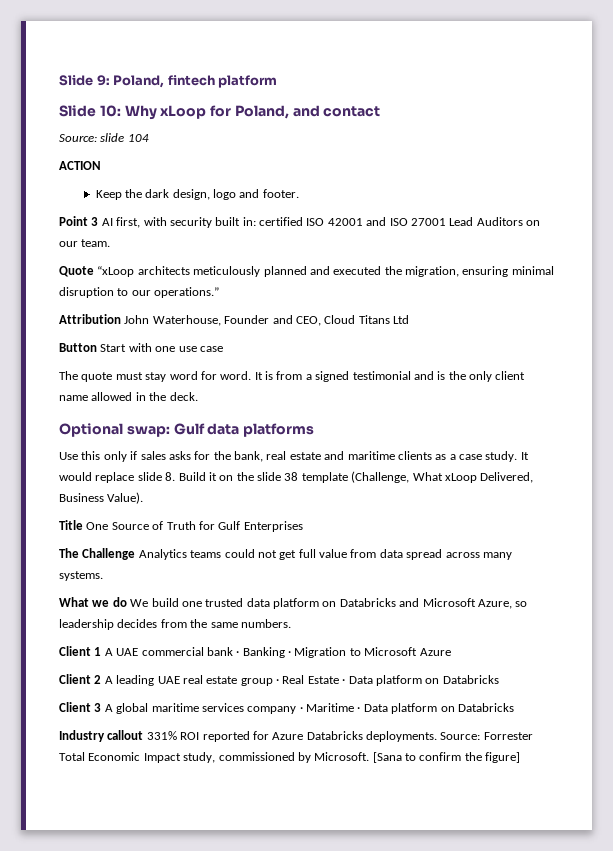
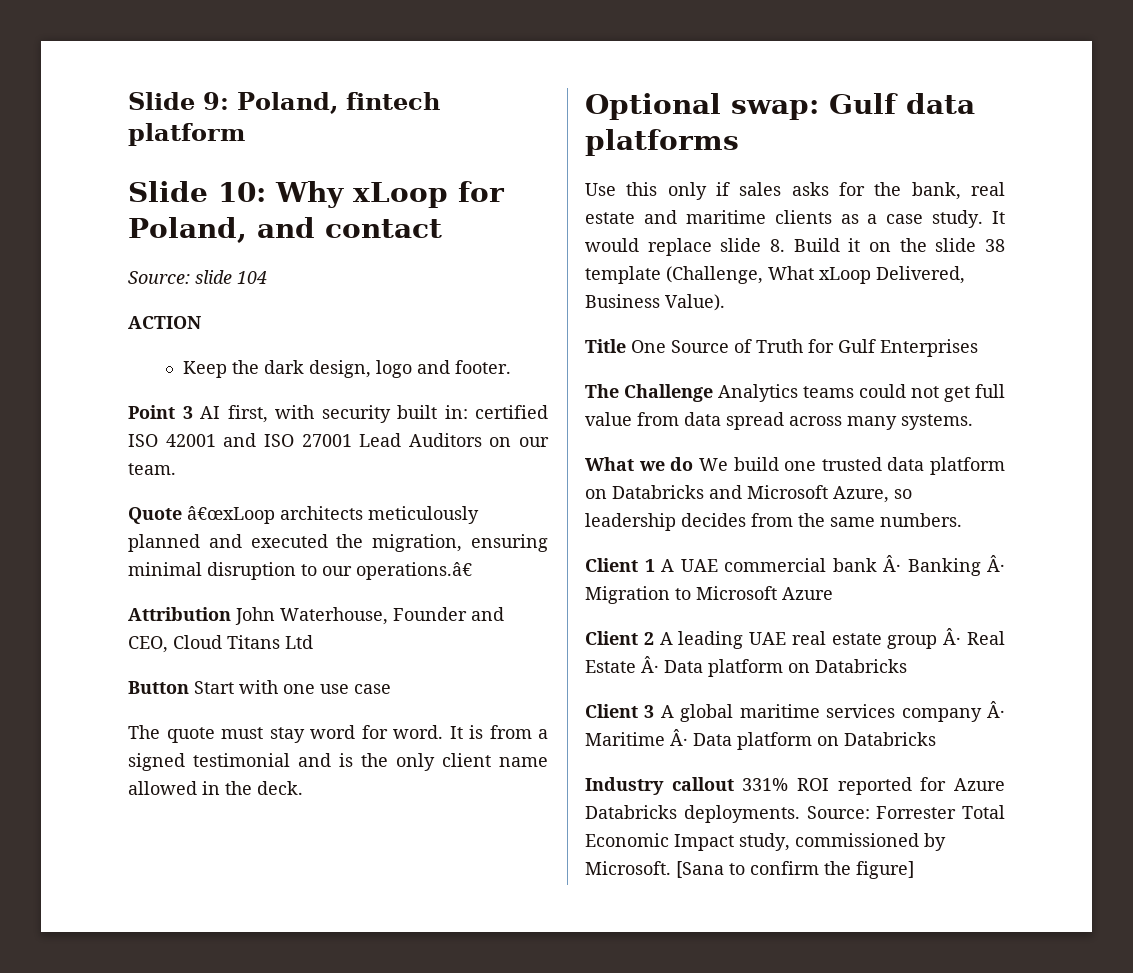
[97,266,135,277] “xLoop -> [187,506,275,524] â€œxLoop
[154,287,220,298] operations.” -> [356,562,472,580] operations.â€
[236,647,291,658] · Banking · -> [883,555,1005,576] Â· Banking Â·
[276,679,279,684] · -> [943,628,962,645] Â·
[342,679,346,684] · -> [641,656,659,673] Â·
[299,703,361,712] · Maritime · -> [987,701,1005,718] [585,729,688,746] Â· Maritime Â·

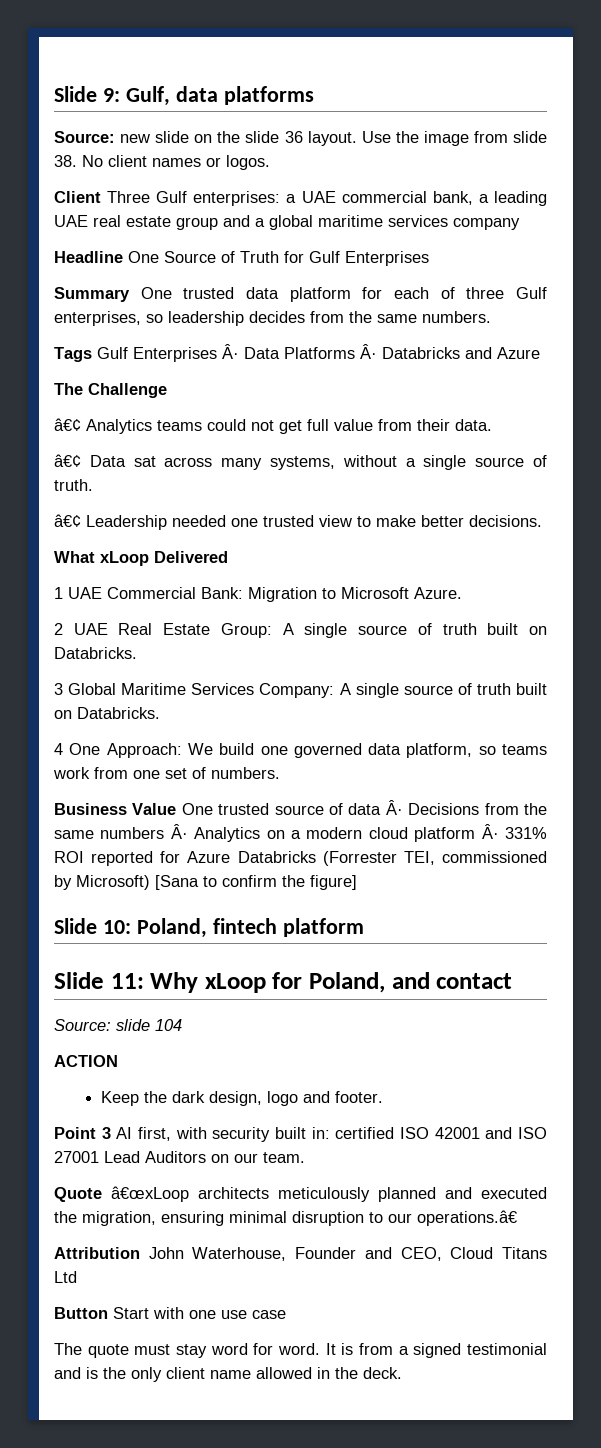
(229, 101) none -> [125,86,314,106] [54,131,547,146] [54,155,270,170] [54,191,547,206] [54,215,520,230] [54,251,429,266] [54,287,547,302] [54,311,491,326] [54,344,540,362] [54,383,167,398] [54,418,492,434] [54,454,547,470] [54,479,93,491] [54,514,542,530] [54,551,228,566] [54,587,462,602] [54,623,548,638] [54,647,137,659] [54,683,548,698] [54,707,160,719] [54,743,548,758] [53,767,280,779] [54,800,547,815] [54,824,547,842] [54,851,547,866] [54,875,357,890] [54,918,131,934] Gulf, data platforms // Source: new slide on the slide 36 layout. Use the image from slide 38. No client names or logos. // Client Three Gulf enterprises: a UAE commercial bank, a leading UAE real estate group and a global maritime services company // Headline One Source of Truth for Gulf Enterprises // Summary One trusted data platform for each of three Gulf enterprises, so leadership decides from the same numbers. // Tags Gulf Enterprises Â· Data Platforms Â· Databricks and Azure // The Challenge // â€¢ Analytics teams could not get full value from their data. // â€¢ Data sat across many systems, without a single source of truth. // â€¢ Leadership needed one trusted view to make better decisions. // What xLoop Delivered // 1 UAE Commercial Bank: Migration to Microsoft Azure. // 2 UAE Real Estate Group: A single source of truth built on Databricks. // 3 Global Maritime Services Company: A single source of truth built on Databricks. // 4 One Approach: We build one governed data platform, so teams work from one set of numbers. // Business Value One trusted source of data Â· Decisions from the same numbers Â· Analytics on a modern cloud platform Â· 331% ROI reported for Azure Databricks (Forrester TEI, commissioned by Microsoft) [Sana to confirm the figure] // Slide 10:
[218,182,266,202] 10: -> [110,973,144,989] 11:
[585,93,975,120] [585,129,739,156] [585,182,1005,200] [585,210,1005,228] [585,238,1005,256] [585,266,965,284] [585,294,725,311] [585,339,978,357] [585,384,1005,402] [585,412,973,430] [585,457,1005,475] [585,485,912,503] [585,513,962,531] [585,555,1005,576] [585,586,833,604] [585,628,1005,649] [585,656,907,677] [585,701,1005,722] [585,729,936,750] [585,777,1005,795] [585,805,1005,823] [585,833,946,851] [585,861,914,879] // Optional swap: Gulf data platforms // Use this only if sales asks for the bank, real estate and maritime clients as a case study. It would replace slide 8. Build it on the slide 38 template (Challenge, What xLoop Delivered, Business Value). // Title One Source of Truth for Gulf Enterprises // The Challenge Analytics teams could not get full value from data spread across many systems. // What we do We build one trusted data platform on Databricks and Microsoft Azure, so leadership decides from the same numbers. // Client 1 A UAE commercial bank Â· Banking Â· Migration to Microsoft Azure // Client 2 A leading UAE real estate group Â· Real Estate Â· Data platform on Databricks // Client 3 A global maritime services company Â· Maritime Â· Data platform on Databricks // Industry callout 331% ROI reported for Azure Databricks deployments. Source: Forrester Total Economic Impact study, commissioned by Microsoft. [Sana to confirm the figure] -> (402, 1373) none

